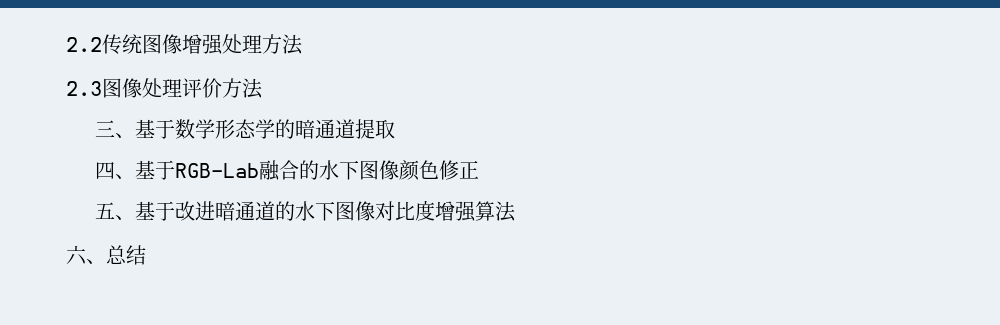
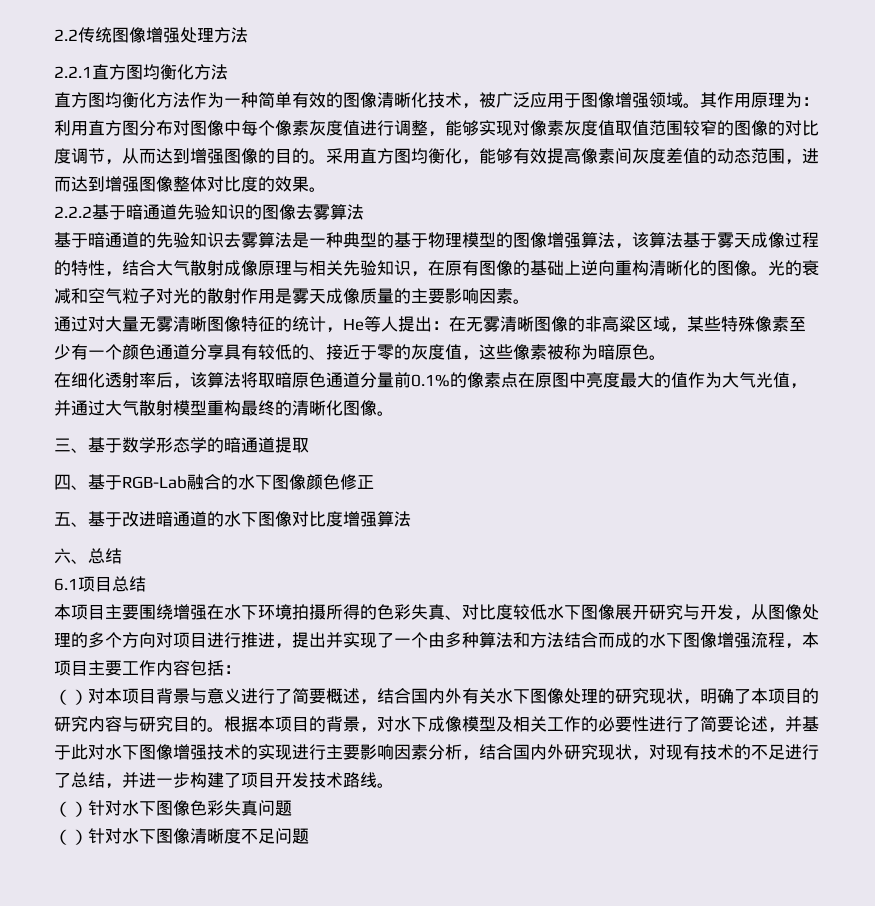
[66,78,263,99] 2.3图像处理评价方法 -> [54,64,228,80] [54,92,819,109] [54,120,819,137] [54,148,819,165] [54,176,326,192] [54,204,364,220] [54,232,819,249] [54,260,819,277] [54,288,530,304] [54,316,806,333] [54,344,666,361] [54,372,807,389] [54,400,394,416] 2.2.1直方图均衡化方法 // 直方图均衡化方法作为一种简单有效的图像清晰化技术，被广泛应用于图像增强领域。其作用原理为：利用直方图分布对图像中每个像素灰度值进行调整，能够实现对像素灰度值取值范围较窄的图像的对比度调节，从而达到增强图像的目的。采用直方图均衡化，能够有效提高像素间灰度差值的动态范围，进而达到增强图像整体对比度的效果。 // 2.2.2基于暗通道先验知识的图像去雾算法 // 基于暗通道的先验知识去雾算法是一种典型的基于物理模型的图像增强算法，该算法基于雾天成像过程的特性，结合大气散射成像原理与相关先验知识，在原有图像的基础上逆向重构清晰化的图像。光的衰减和空气粒子对光的散射作用是雾天成像质量的主要影响因素。 // 通过对大量无雾清晰图像特征的统计，He等人提出：在无雾清晰图像的非高粱区域，某些特殊像素至少有一个颜色通道分享具有较低的、接近于零的灰度值，这些像素被称为暗原色。 // 在细化透射率后，该算法将取暗原色通道分量前0.1%的像素点在原图中亮度最大的值作为大气光值，并通过大气散射模型重构最终的清晰化图像。
(146, 255) none -> [54,576,146,592] [54,604,819,621] [54,632,819,649] [54,660,241,676] [54,688,819,705] [54,716,819,733] [54,744,819,761] [54,772,394,789] [54,800,292,817] [54,828,309,845] // 6.1项目总结 // 本项目主要围绕增强在水下环境拍摄所得的色彩失真、对比度较低水下图像展开研究与开发，从图像处理的多个方向对项目进行推进，提出并实现了一个由多种算法和方法结合而成的水下图像增强流程，本项目主要工作内容包括： // （）对本项目背景与意义进行了简要概述，结合国内外有关水下图像处理的研究现状，明确了本项目的研究内容与研究目的。根据本项目的背景，对水下成像模型及相关工作的必要性进行了简要论述，并基于此对水下图像增强技术的实现进行主要影响因素分析，结合国内外研究现状，对现有技术的不足进行了总结，并进一步构建了项目开发技术路线。 // （）针对水下图像色彩失真问题 // （）针对水下图像清晰度不足问题

